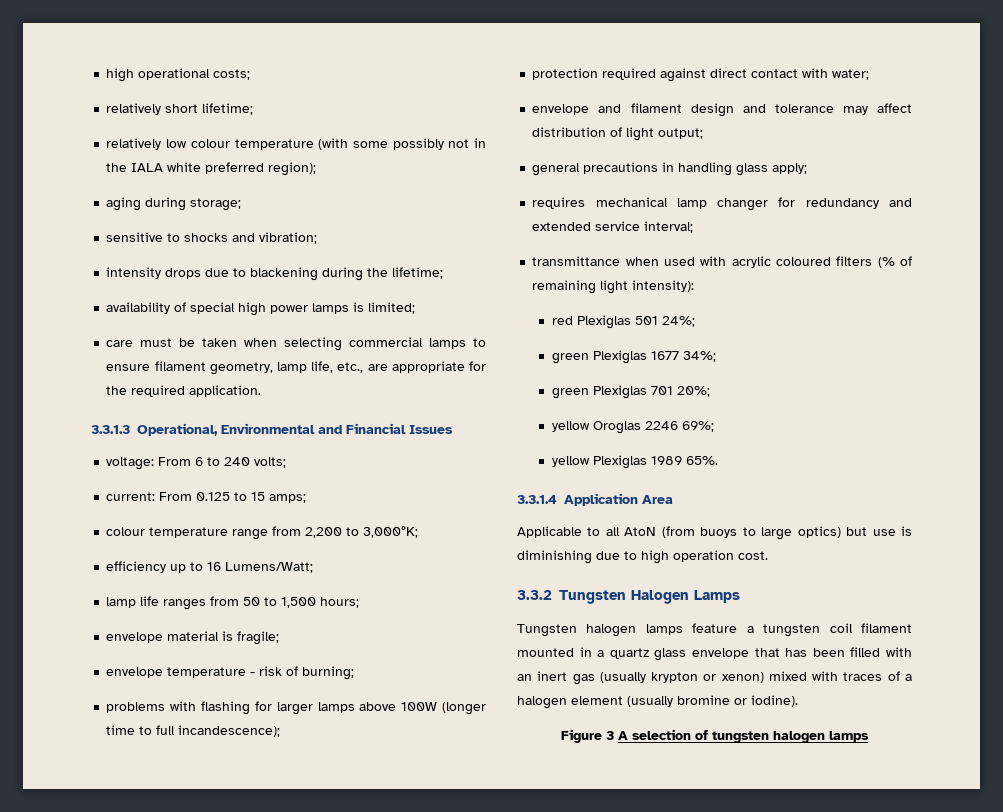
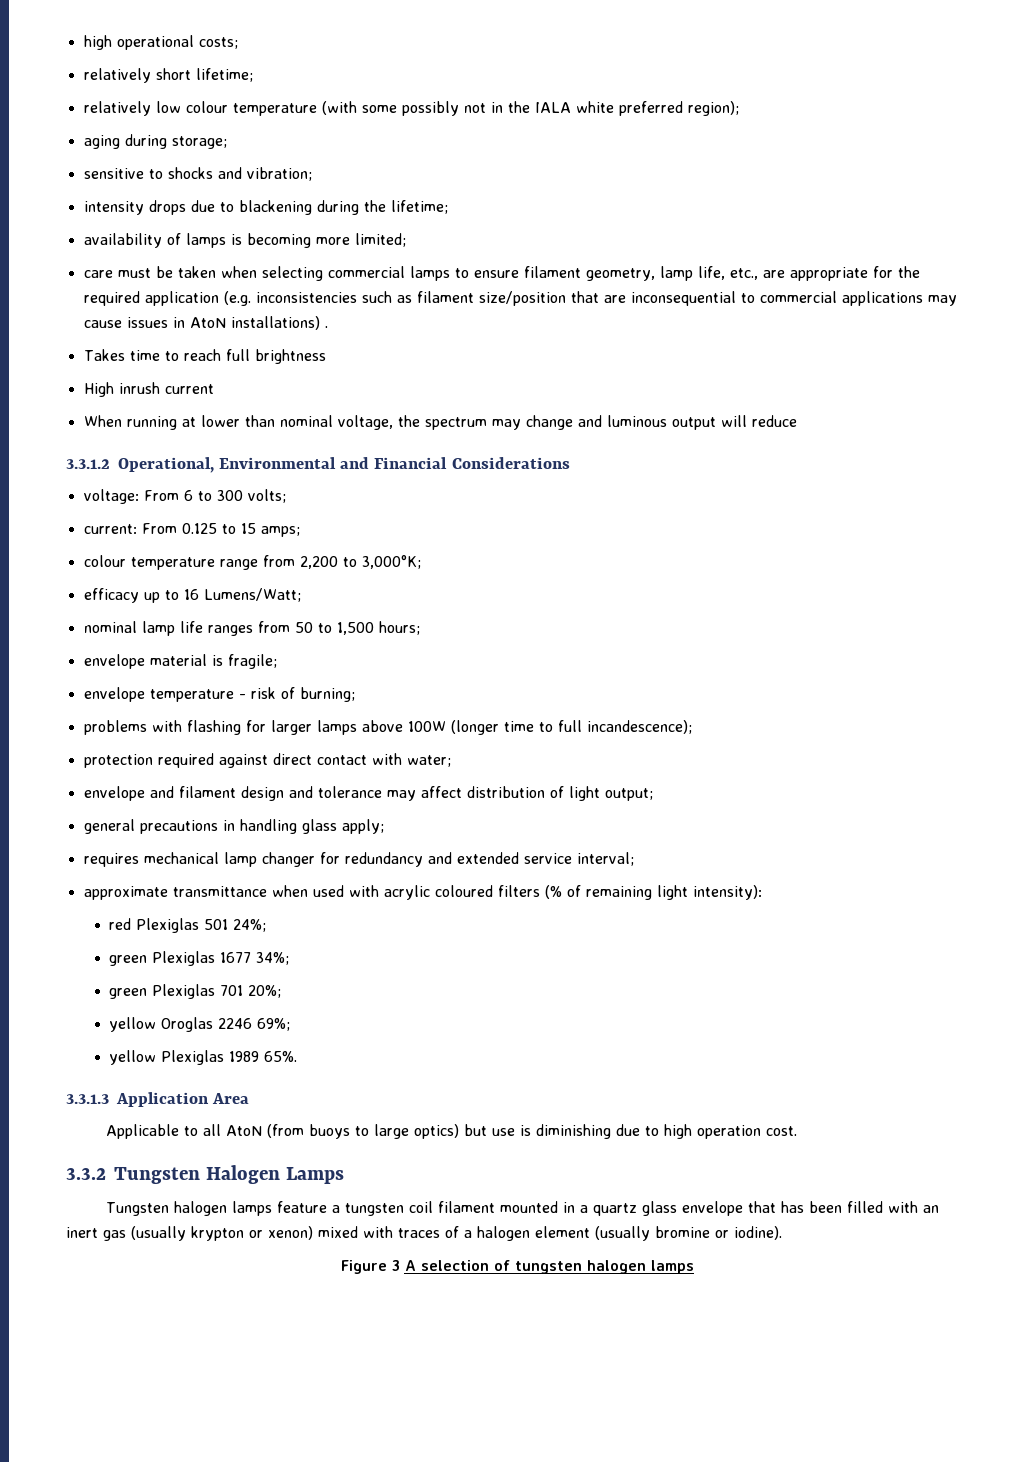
[190,302,365,316] special high power lamps is -> [185,233,350,248] lamps is becoming more
[189,385,262,397] [91,425,130,434] application. // 3.3.1.3 -> [144,291,957,306] [83,316,328,330] [83,349,326,364] [83,382,214,397] [83,415,797,430] [66,459,110,469] application (e.g. inconsistencies such as filament size/position that are inconsequential to commercial applications may cause issues in AtoN installations) . // Takes time to reach full brightness // High inrush current // When running at lower than nominal voltage, the spectrum may change and luminous output will reduce // 3.3.1.2
[409,425,453,434] Issues -> [451,457,570,469] Considerations
[224,457,251,466] 240 -> [216,490,243,501] 300
[106,561,167,573] efficiency -> [83,588,139,603] efficacy
(314, 567) none -> [83,621,137,633] nominal
(694, 227) none -> [83,886,168,900] approximate
[517,495,557,504] 3.3.1.4 -> [66,1094,109,1104] 3.3.1.3

